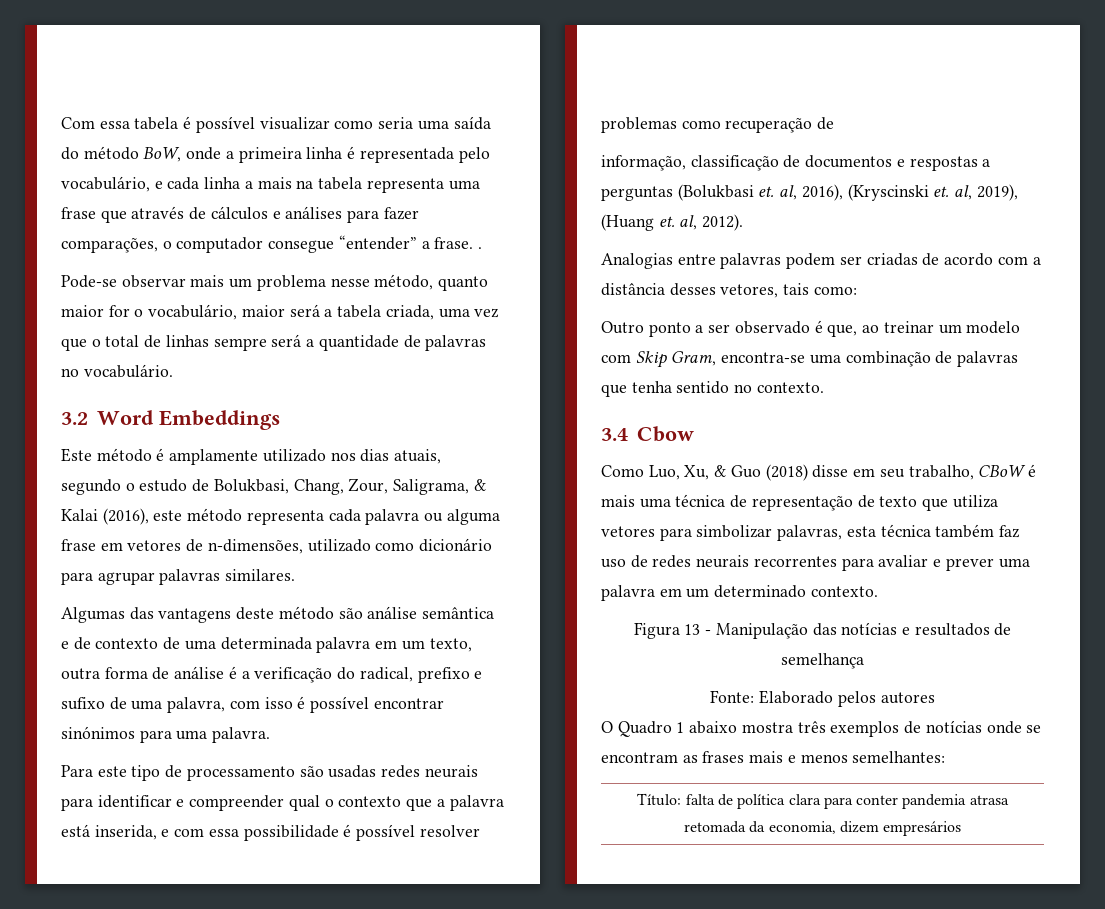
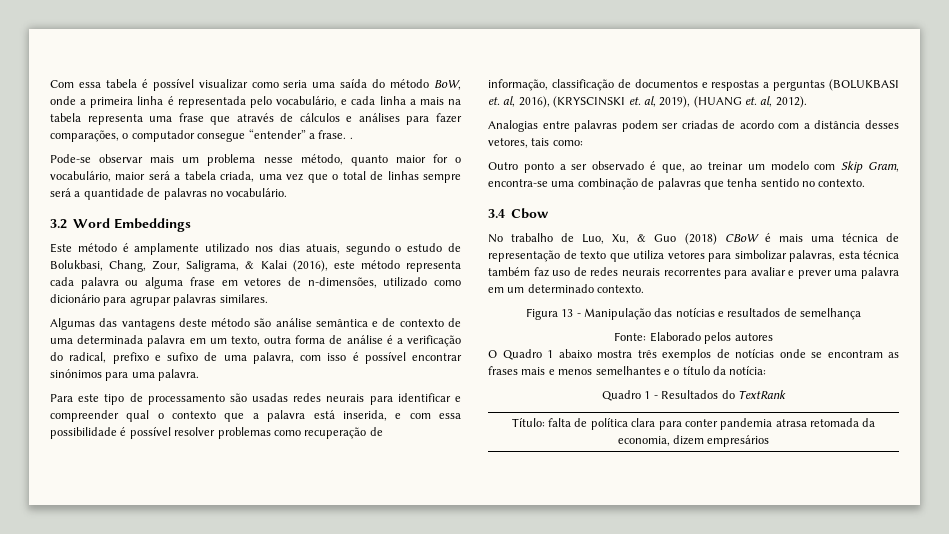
[677,184,754,201] (Bolukbasi -> [829,79,899,91] (BOLUKBASI
[847,184,929,201] (Kryscinski -> [553,96,626,108] (KRYSCINSKI
[601,214,654,231] (Huang -> [693,96,742,108] (HUANG
[601,465,644,477] Como -> [488,233,575,243] No trabalho de
[812,465,974,480] disse em seu trabalho, -> (717, 239) none
[852,751,946,763] semelhantes: -> [595,366,767,375] [602,390,786,401] semelhantes e o título da notícia: // Quadro 1 - Resultados do TextRank

